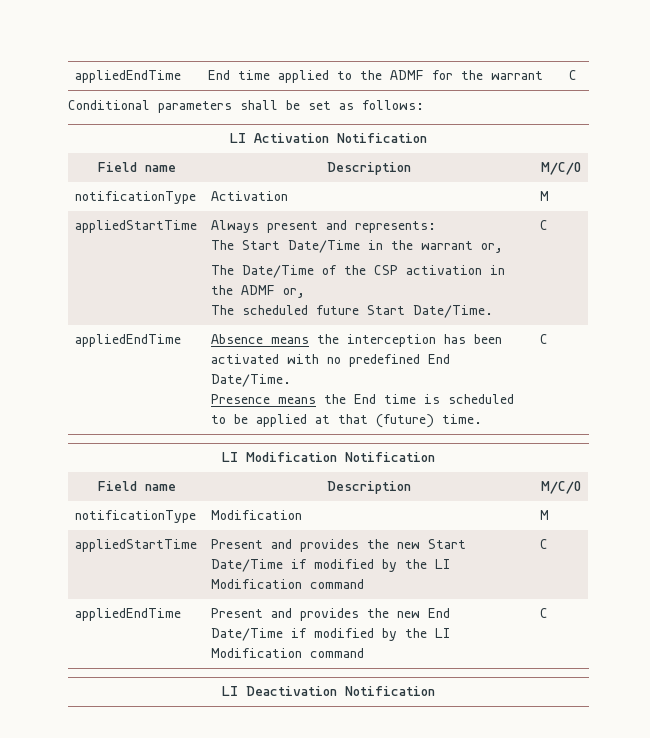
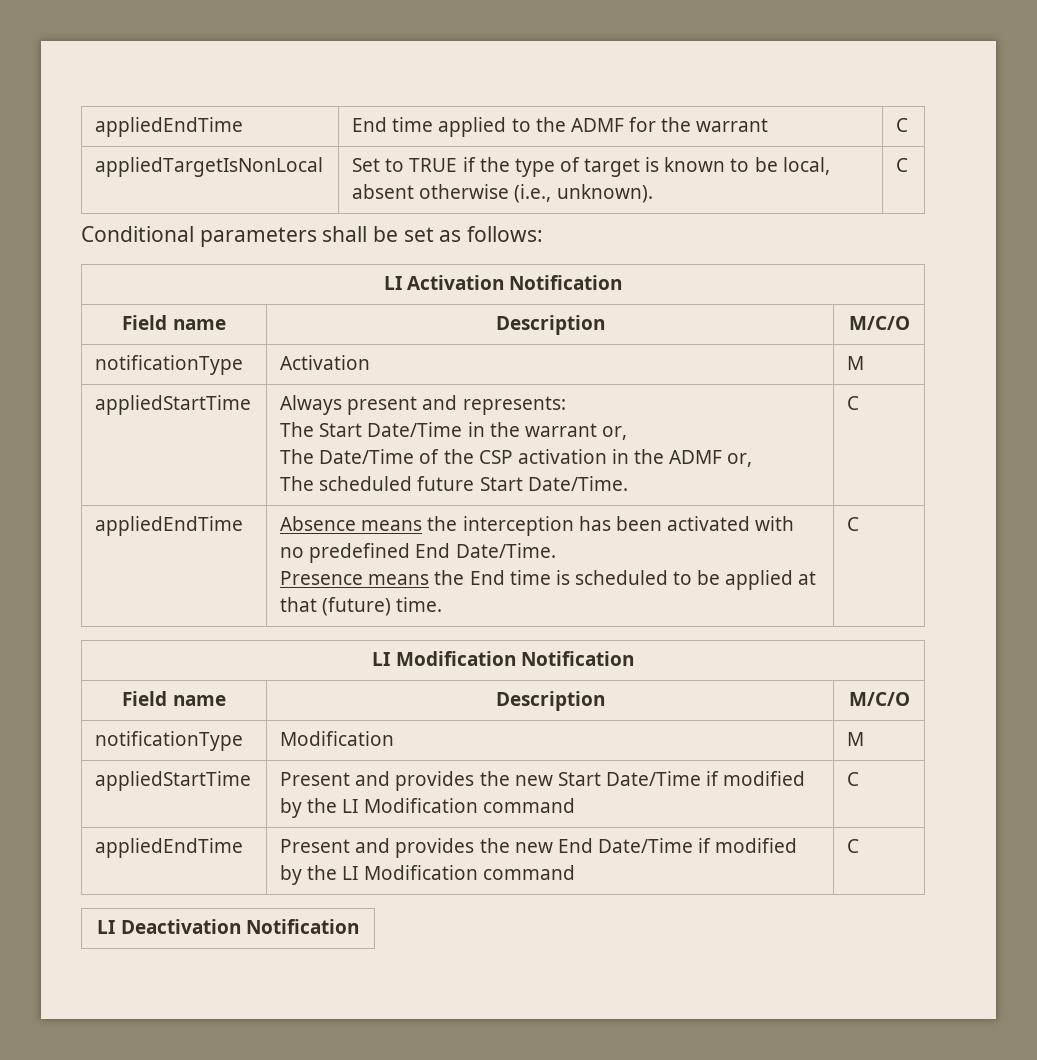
(577, 75) none -> [95,157,324,177] [352,157,830,177] [352,184,653,203] [896,158,909,172] // appliedTargetIsNonLocal | Set to TRUE if the type of target is known to be local, absent otherwise (i.e., unknown). | C

